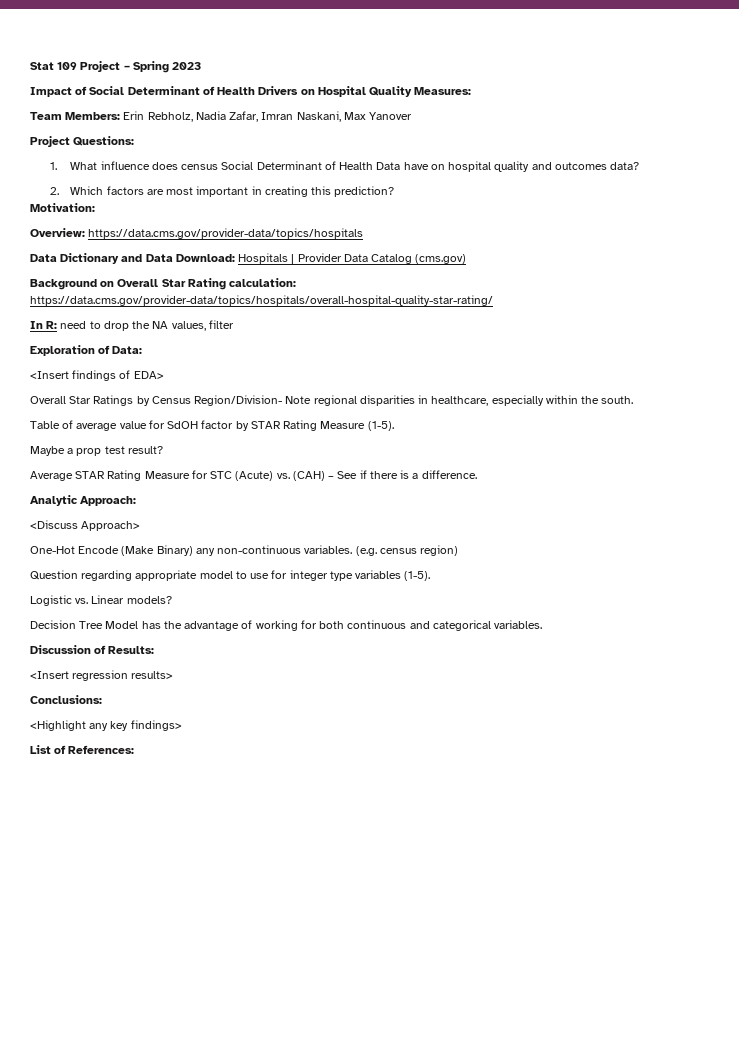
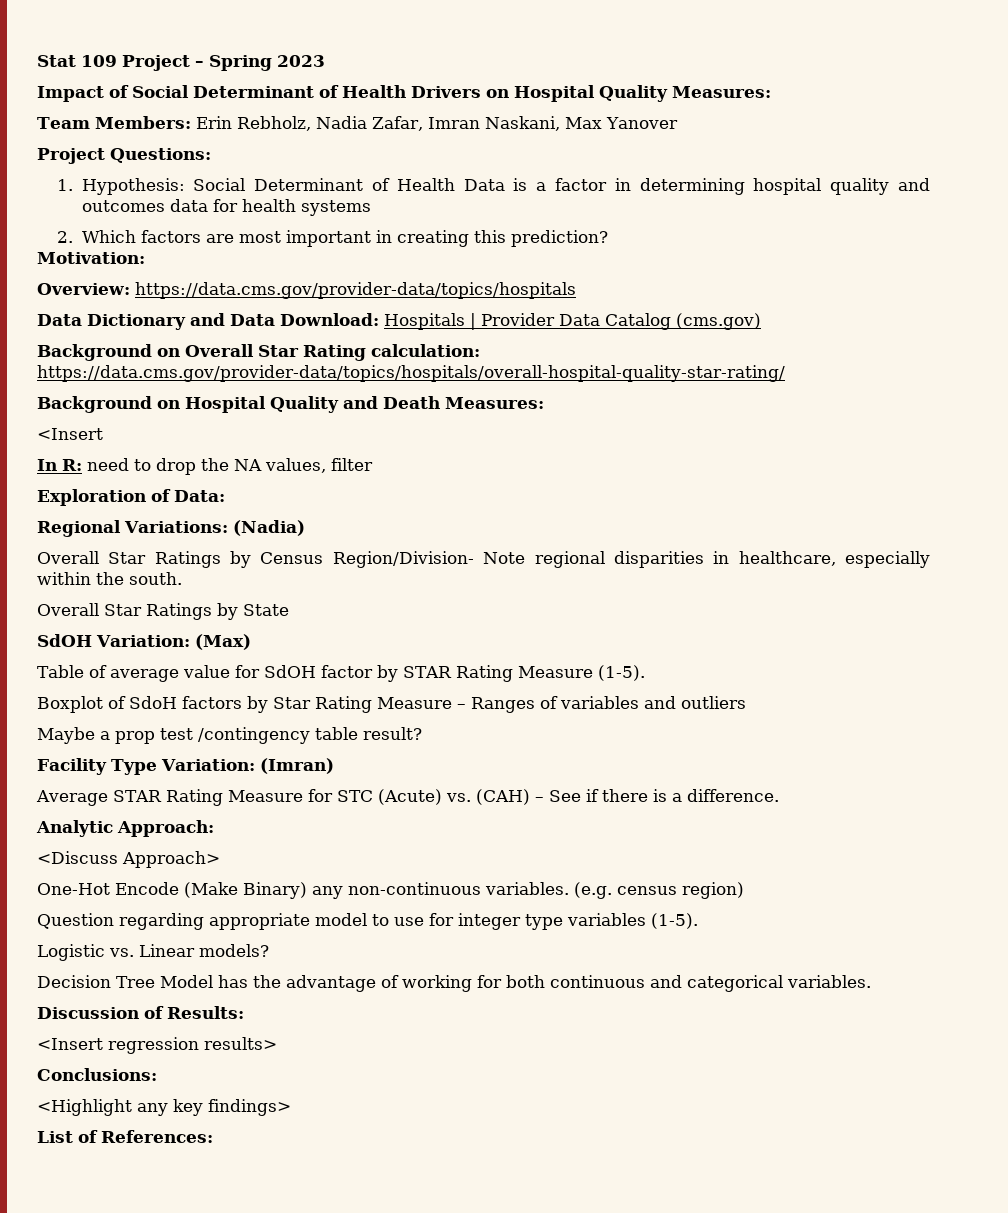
[70,161,219,170] What influence does census -> [81,178,185,195] Hypothesis:
[403,161,640,172] have on hospital quality and outcomes data? -> [513,178,930,195] [81,199,371,216] is a factor in determining hospital quality and outcomes data for health systems
(493, 300) none -> [37,396,544,413] [37,428,103,440] // Background on Hospital Quality and Death Measures: // <Insert
[30,370,164,381] <Insert findings of EDA> -> [37,520,305,537] Regional Variations: (Nadia)
(634, 400) none -> [37,603,289,620] [37,634,251,650] // Overall Star Ratings by State // SdOH Variation: (Max)
(394, 426) none -> [37,696,746,713] // Boxplot of SdoH factors by Star Rating Measure – Ranges of variables and outliers
(125, 450) none -> [198,727,358,744] /contingency table
(163, 450) none -> [37,758,334,775] // Facility Type Variation: (Imran)

